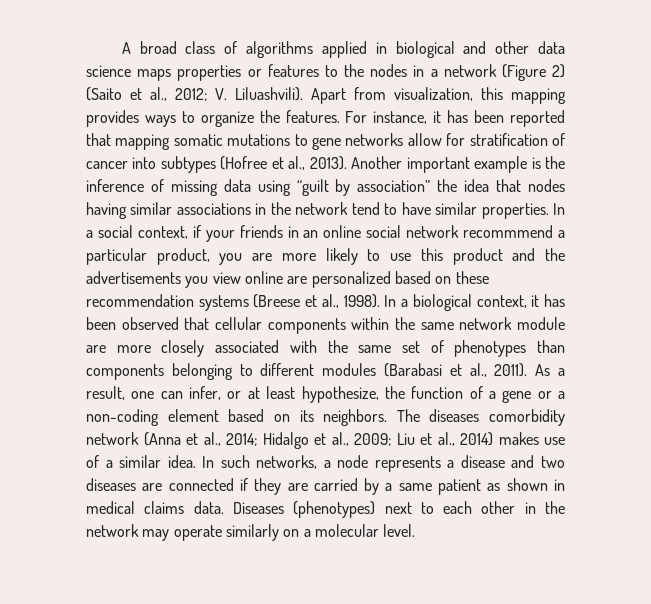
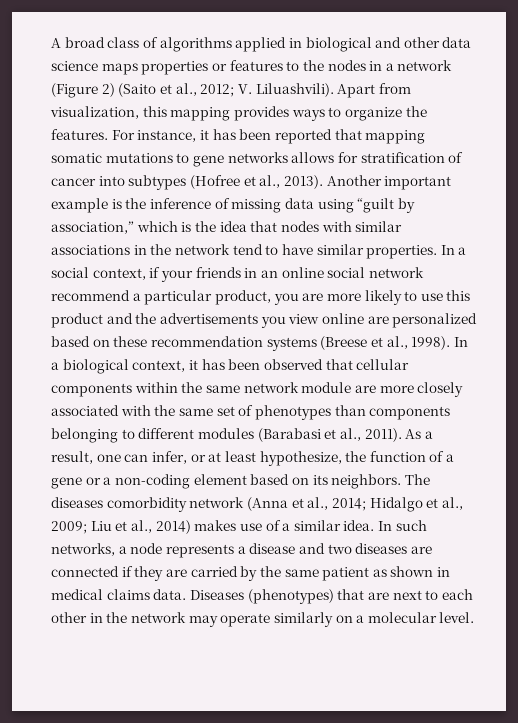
[407,133,442,146] allow -> [291,152,335,163] allows
[357,180,431,192] association” -> [51,221,192,234] association,” which is
[86,202,127,219] having -> [321,221,352,232] with
[463,225,554,238] recommmend -> [51,290,130,301] recommend
[385,483,393,491] a -> [259,566,281,577] the
(376, 509) none -> [337,589,389,600] that are

